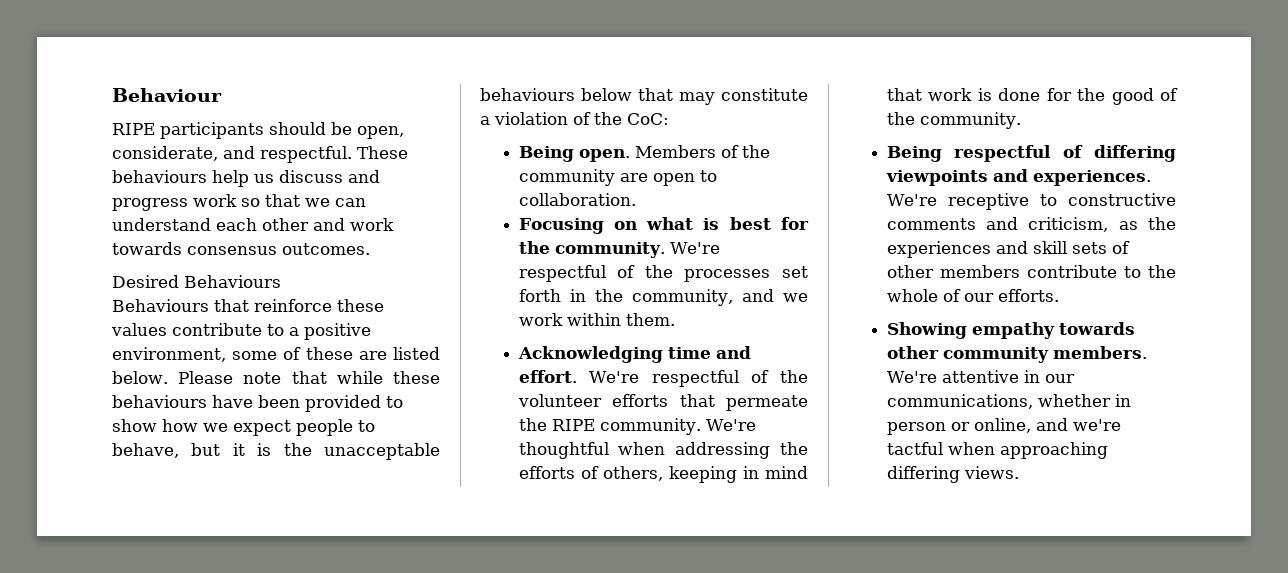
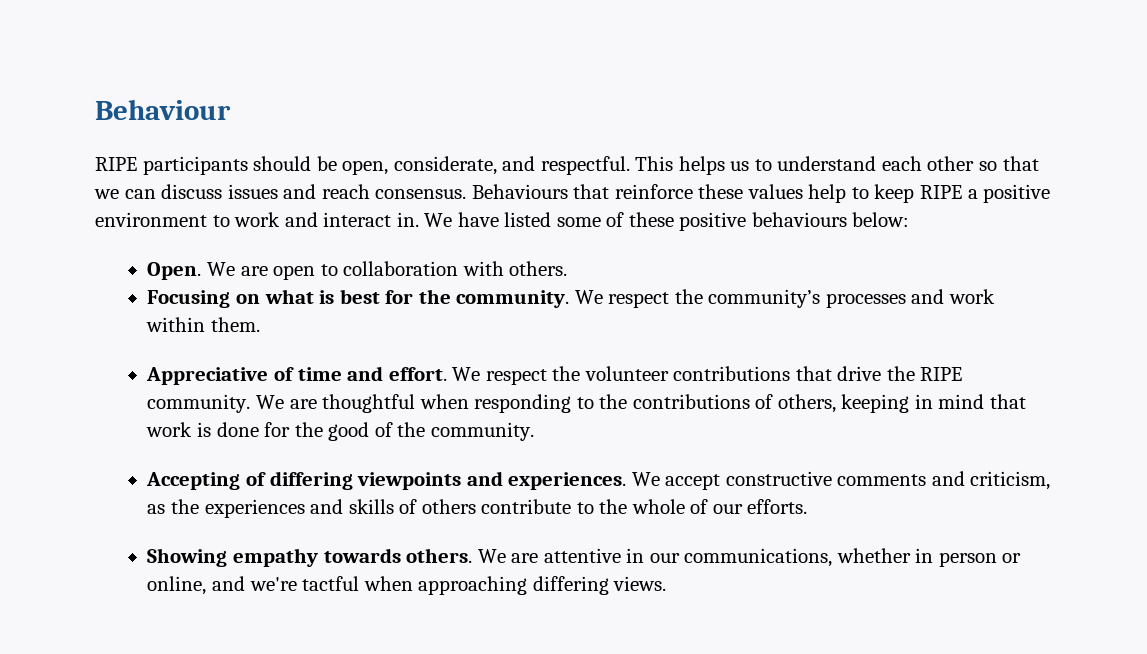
[357,146,408,159] [112,170,380,187] [112,194,366,211] [112,218,394,231] [112,242,370,255] [112,275,281,288] These behaviours help us discuss and progress work so that we can understand each other and work towards consensus outcomes. // Desired Behaviours // -> [635,156,1039,175] [94,184,467,199] This helps us to understand each other so that we can discuss issues and reach consensus.
[172,323,371,340] [112,347,440,362] [112,371,440,384] [112,395,403,412] [112,419,375,436] [112,443,440,460] [480,88,808,105] [480,112,669,125] [518,145,770,162] [518,169,717,186] [518,193,636,206] contribute to a positive environment, some of these are listed below. Please note that while these behaviours have been provided to show how we expect people to behave, but it is the unacceptable behaviours below that may constitute a violation of the CoC: // Being open. Members of the community are open to collaboration. -> [808,184,1051,203] [95,212,910,231] [147,261,568,280] help to keep RIPE a positive environment to work and interact in. We have listed some of these positive behaviours below: // Open. We are open to collaboration with others.
[669,242,720,254] [518,265,808,282] [518,289,808,306] We're respectful of the processes set forth in the community, and we -> [574,289,945,308] We respect the community’s processes and
[517,346,663,363] Acknowledging -> [146,367,295,385] Appreciative of
[589,370,808,387] [517,394,808,411] [518,418,756,435] [518,442,808,459] [518,466,575,479] We're respectful of the volunteer efforts that permeate the RIPE community. We're thoughtful when addressing the efforts -> [452,366,963,385] [147,394,750,413] We respect the volunteer contributions that drive the RIPE community. We are thoughtful when responding to the contributions
[886,145,1052,162] Being respectful -> [146,472,241,490] Accepting
[886,193,1057,210] We're receptive to -> [631,472,721,490] We accept
[1032,241,1130,254] [886,265,1020,278] skill sets of other members -> [348,499,476,514] skills of others
[886,346,1147,363] [886,371,937,383] other community members. We're -> [406,548,539,563] others. We are

